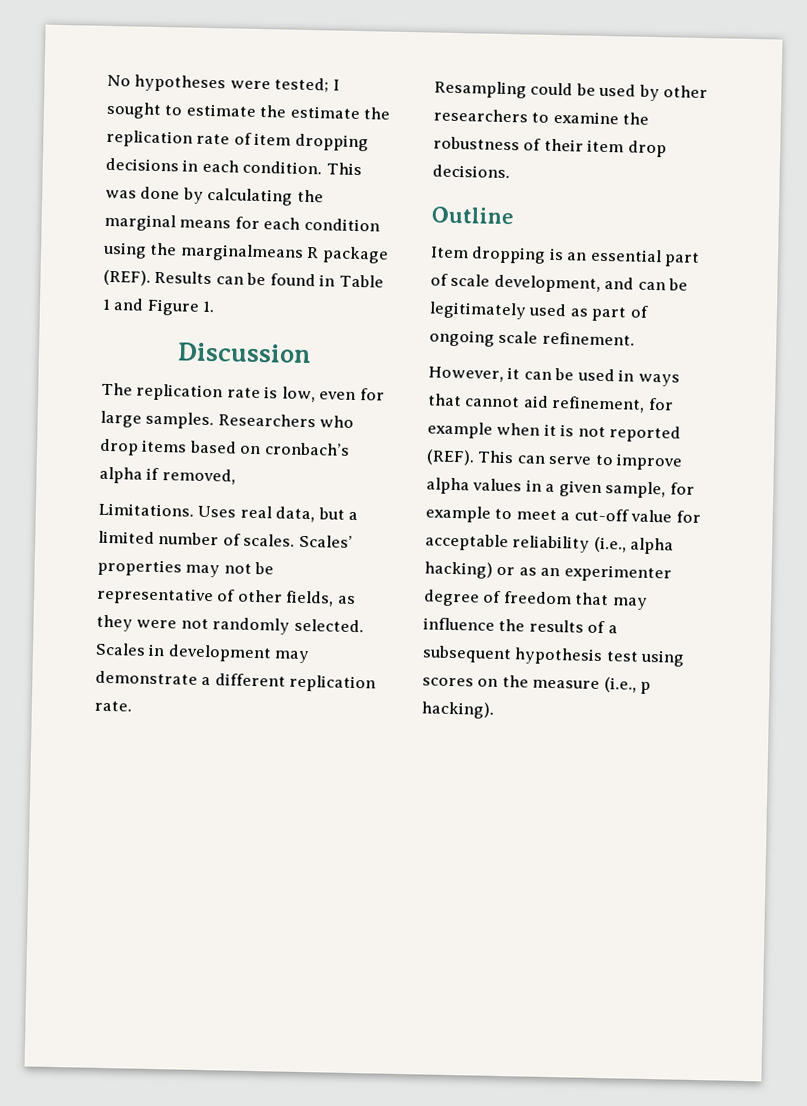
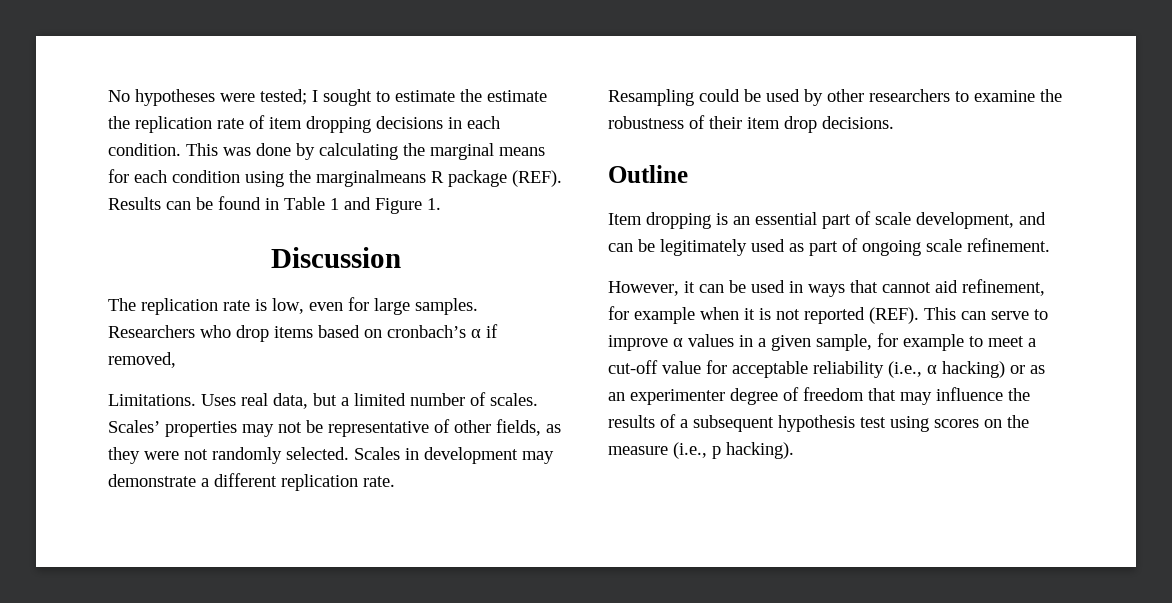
[99,466,143,484] alpha -> [471,329,481,338] α
[426,477,470,495] alpha -> [673,338,683,347] α
[630,537,675,555] alpha -> [927,365,937,374] α

